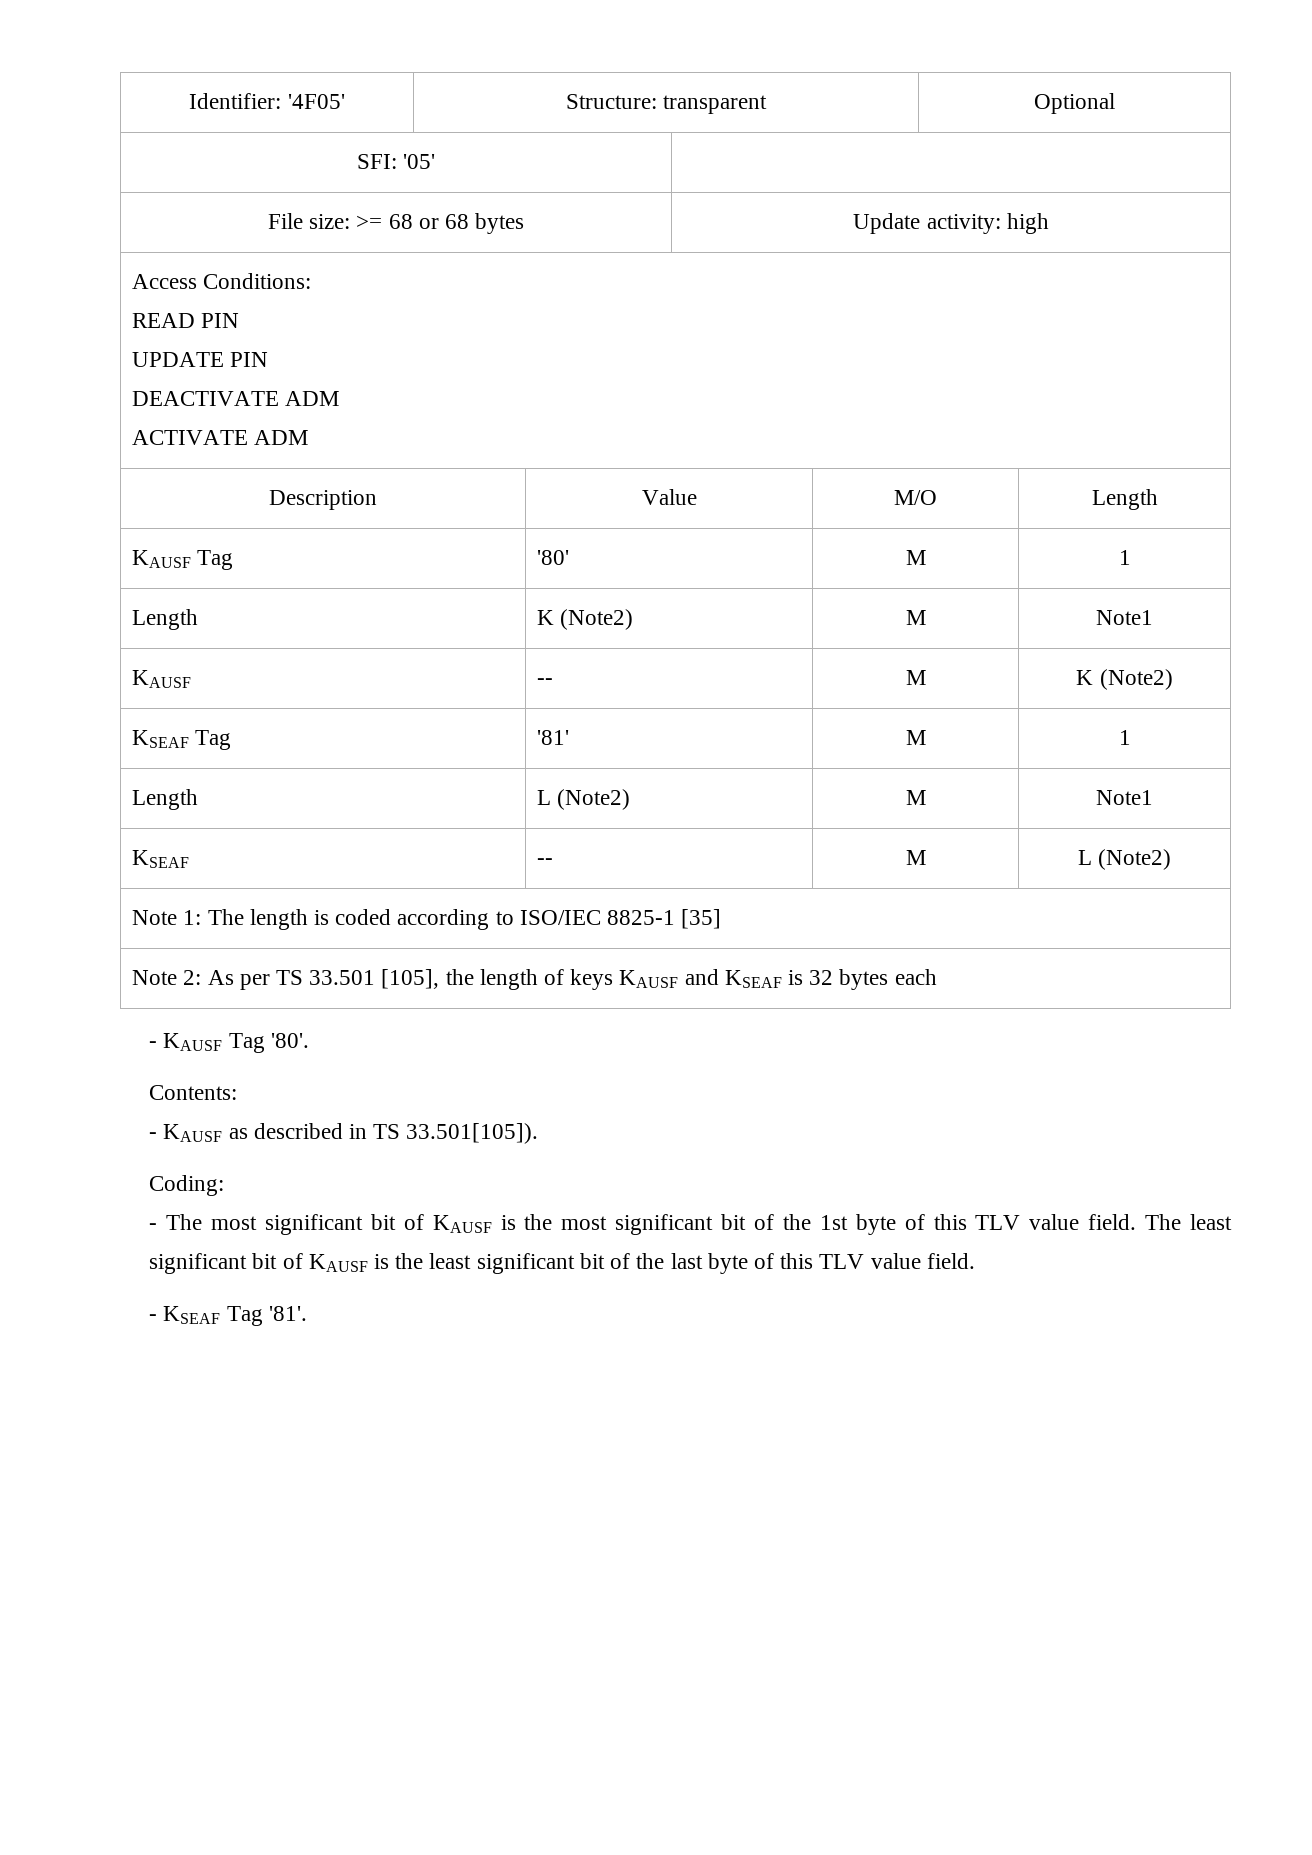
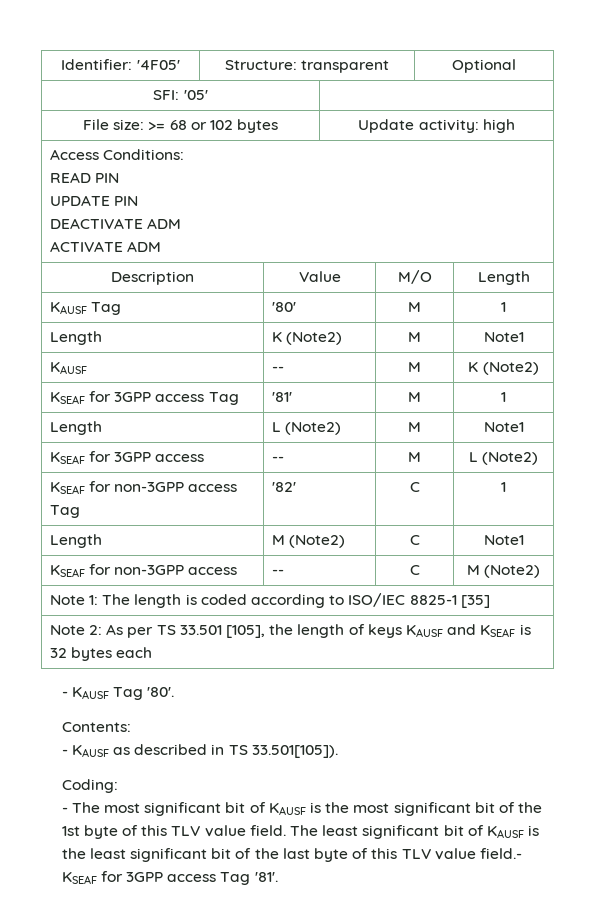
[444,214,469,229] 68 -> [209,120,233,130] 102
(190, 739) none -> [89,391,205,402] for 3GPP access
(190, 859) none -> [89,451,205,462] for 3GPP access
(1172, 859) none -> [49,481,238,494] [49,505,80,518] [271,482,296,492] [409,482,420,492] [501,482,506,492] [49,534,102,548] [271,535,346,548] [409,535,420,545] [483,535,524,545] [49,564,238,577] [271,569,284,575] [409,565,420,575] [466,565,541,578] // KSEAF for non-3GPP access Tag | '82' | C | 1 // Length | M (Note2) | C | Note1 // KSEAF for non-3GPP access | -- | C | M (Note2)
[926,1253,975,1269] [149,1306,221,1324] field. // - KSEAF -> [479,848,522,859] [61,871,217,884] field.- KSEAF for 3GPP access

